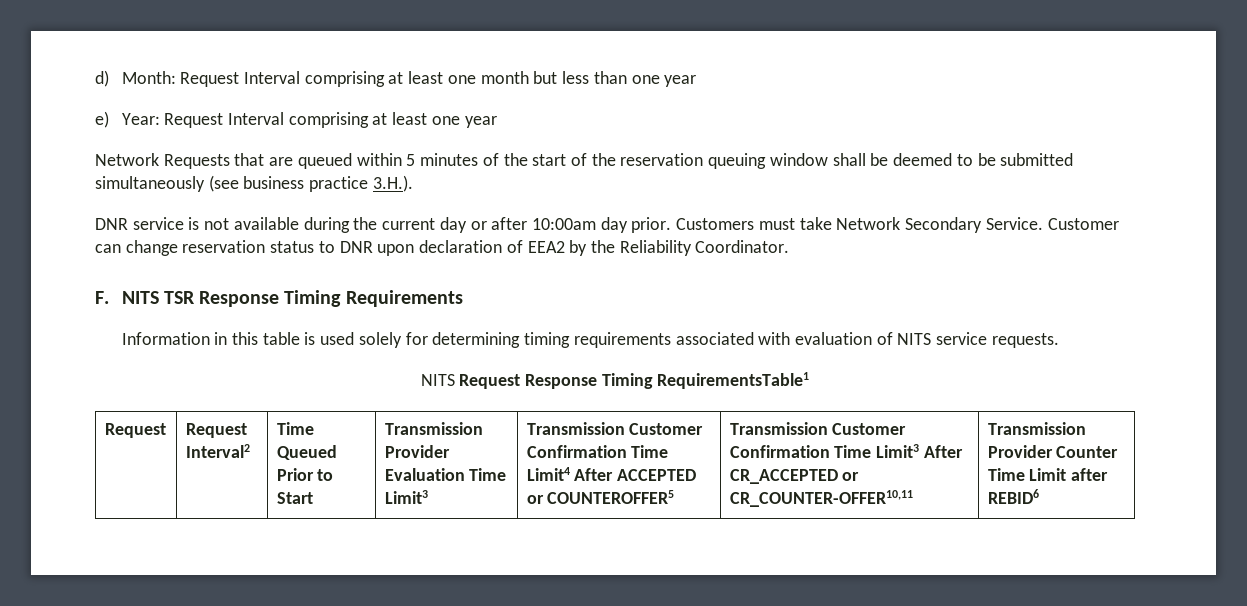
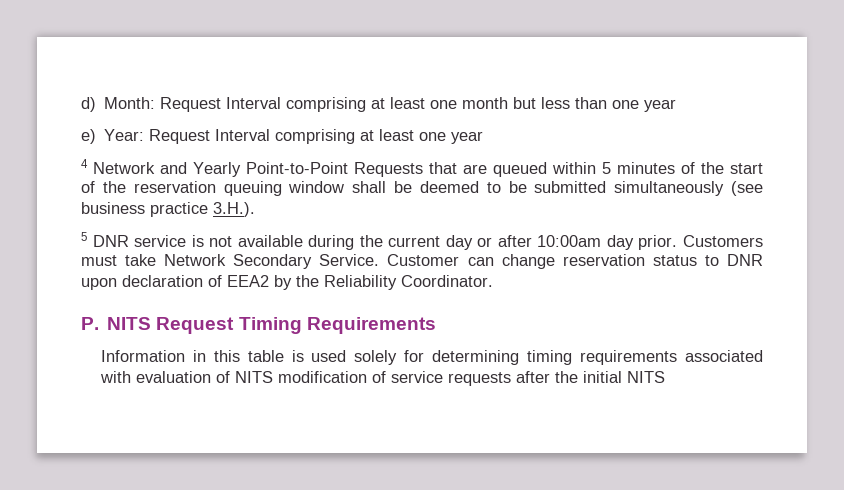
[95,153,159,166] Network -> [81,159,348,177] 4 Network and Yearly Point-to-Point
(413, 183) none -> [81,232,87,241] 5
[95,291,280,307] F. NITS TSR Response -> [81,317,235,334] P. NITS Request
[936,332,1059,348] [420,372,810,389] [104,423,166,438] [185,423,247,438] [185,444,250,458] [276,422,314,435] [276,445,337,460] [276,468,334,481] [276,492,313,504] [384,422,483,435] [384,445,450,458] [384,468,507,481] [384,490,428,504] [526,422,704,435] [526,445,669,458] [526,467,697,481] [526,490,675,504] [729,422,907,435] [729,444,963,458] [729,469,860,484] [729,490,913,507] [987,422,1086,435] [987,445,1119,458] [987,468,1109,481] [987,489,1039,504] service requests. // NITS Request Response Timing RequirementsTable1 // Request | Request Interval2 | Time Queued Prior to Start | Transmission Provider Evaluation Time Limit3 | Transmission Customer Confirmation Time Limit4 After ACCEPTED or COUNTEROFFER5 | Transmission Customer Confirmation Time Limit3 After CR_ACCEPTED or CR_COUNTER-OFFER10,11 | Transmission Provider Counter Time Limit after REBID6 -> [277,371,665,386] modification of service requests after the initial NITS

